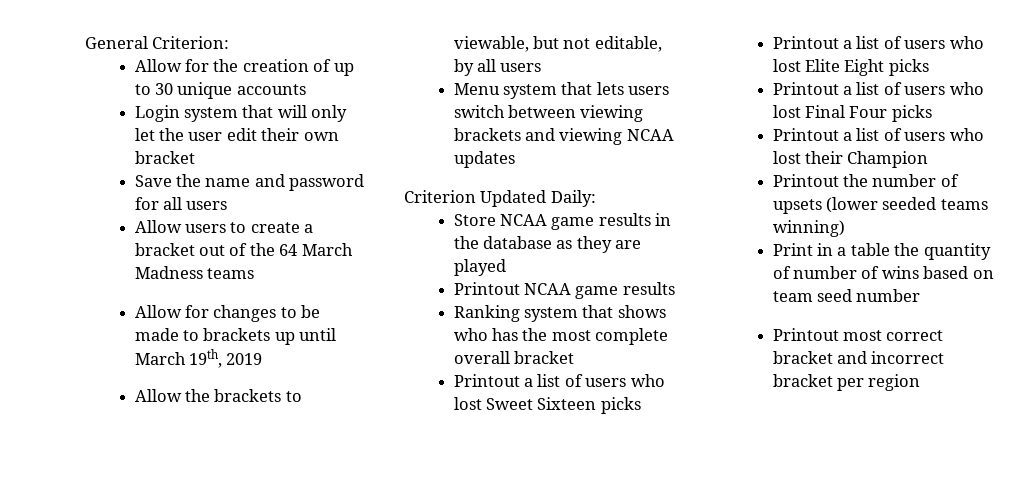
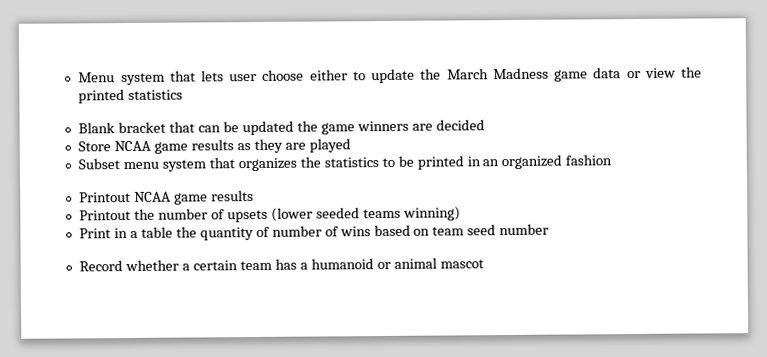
[85,36,230,49] [134,59,354,76] [134,82,306,99] [134,105,348,122] [134,128,339,141] [134,151,195,164] [134,174,365,191] [134,197,228,210] [134,220,314,233] [134,243,353,256] [134,266,254,279] [134,305,321,322] [134,328,337,345] [134,349,263,368] [134,389,302,402] [453,36,662,52] [453,59,542,76] [453,82,670,99] [453,105,644,122] [453,128,674,145] [453,151,515,168] [404,190,596,207] General Criterion: // Allow for the creation of up to 30 unique accounts // Login system that will only let the user edit their own bracket // Save the name and password for all users // Allow users to create a bracket out of the 64 March Madness teams // Allow for changes to be made to brackets up until March 19th, 2019 // Allow the brackets to viewable, but not editable, by all users // Menu system that lets users switch between viewing brackets and viewing NCAA updates // Criterion Updated Daily: -> [78,66,702,86] [78,89,184,104] [78,119,485,136] Menu system that lets user choose either to update the March Madness game data or view the printed statistics // Blank bracket that can be updated the game winners are decided
[655,213,672,226] [453,236,552,249] in the database -> (235, 145) none
[453,282,675,299] [453,305,666,322] [453,328,669,345] [453,351,574,364] [453,374,665,387] [453,397,641,414] [772,36,984,49] [772,59,929,76] [772,82,984,95] [772,105,932,122] [772,128,984,141] [772,151,929,168] Printout NCAA game results // Ranking system that shows who has the most complete overall bracket // Printout a list of users who lost Sweet Sixteen picks // Printout a list of users who lost Elite Eight picks // Printout a list of users who lost Final Four picks // Printout a list of users who lost their Champion -> [78,154,613,172] [79,190,255,205] Subset menu system that organizes the statistics to be printed in an organized fashion // Printout NCAA game results
[772,328,944,341] [772,351,945,364] [772,374,921,391] Printout most correct bracket and incorrect bracket per region -> [79,257,484,272] Record whether a certain team has a humanoid or animal mascot

